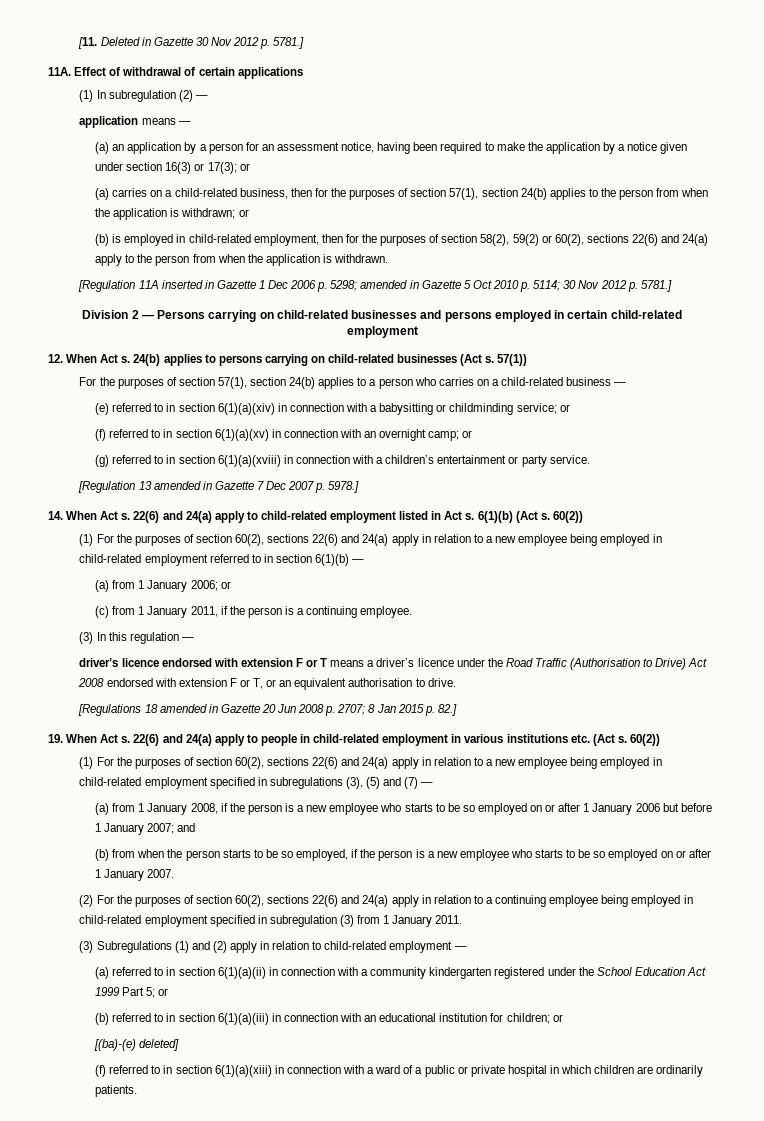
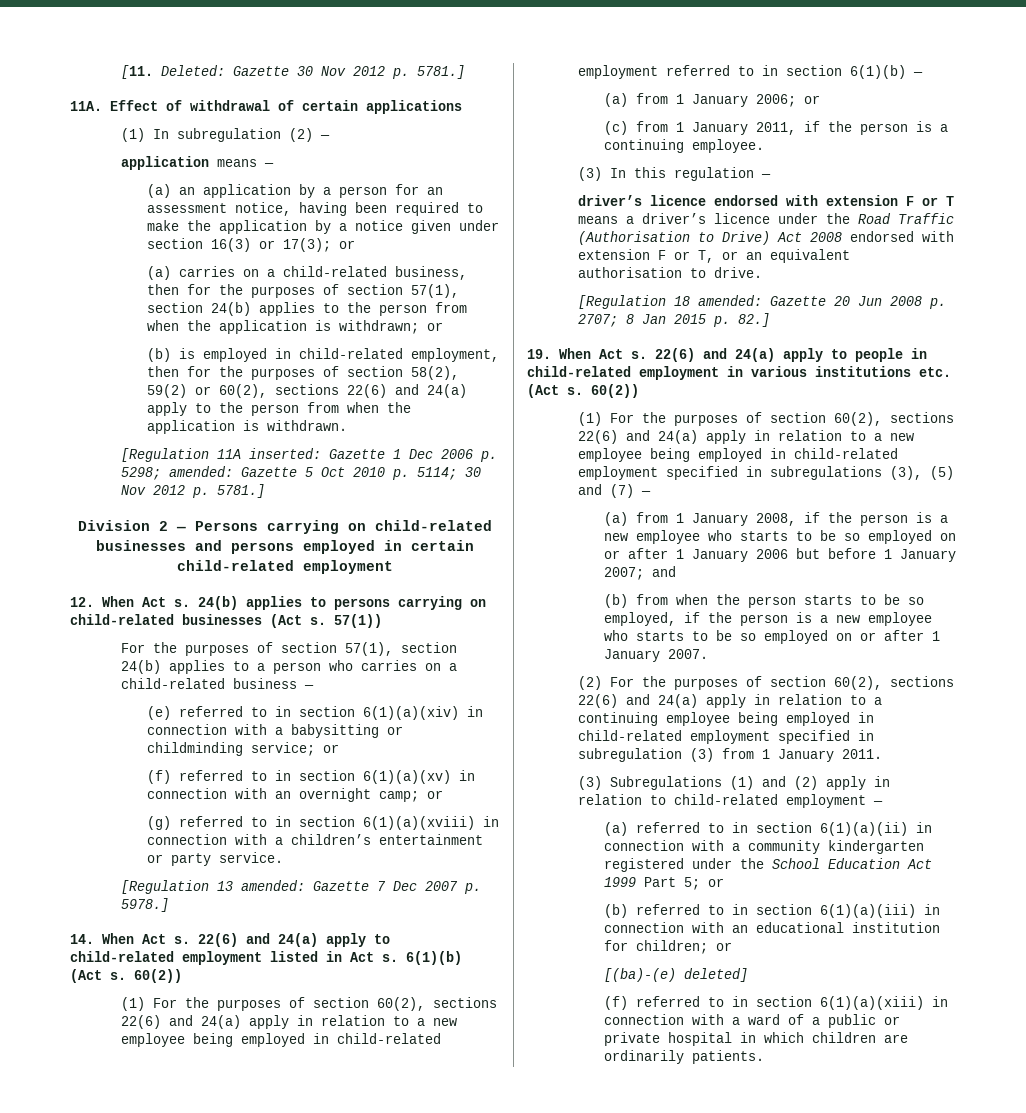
[100,37,151,46] Deleted in -> [161,65,226,76] Deleted:
[161,280,214,289] inserted in -> [249,448,322,459] inserted:
[360,280,419,289] amended in -> [169,466,234,477] amended:
[153,481,212,490] amended in -> [241,880,306,891] amended:
[78,704,218,716] [Regulations 18 amended in -> [578,295,763,309] [Regulation 18 amended:

